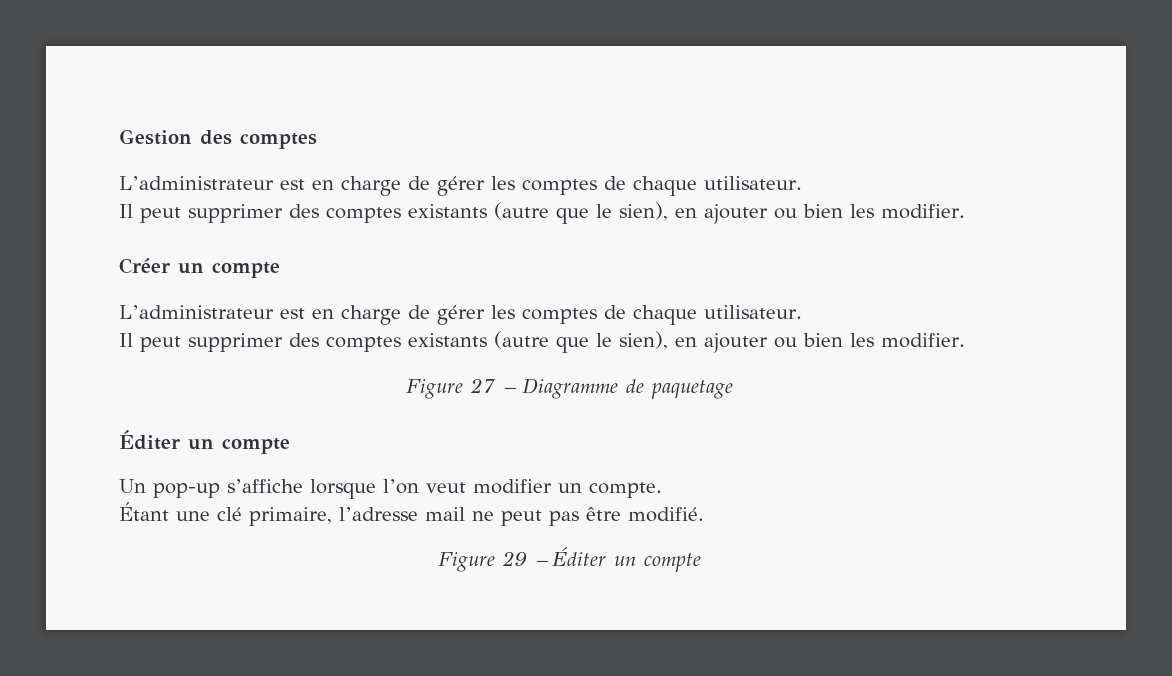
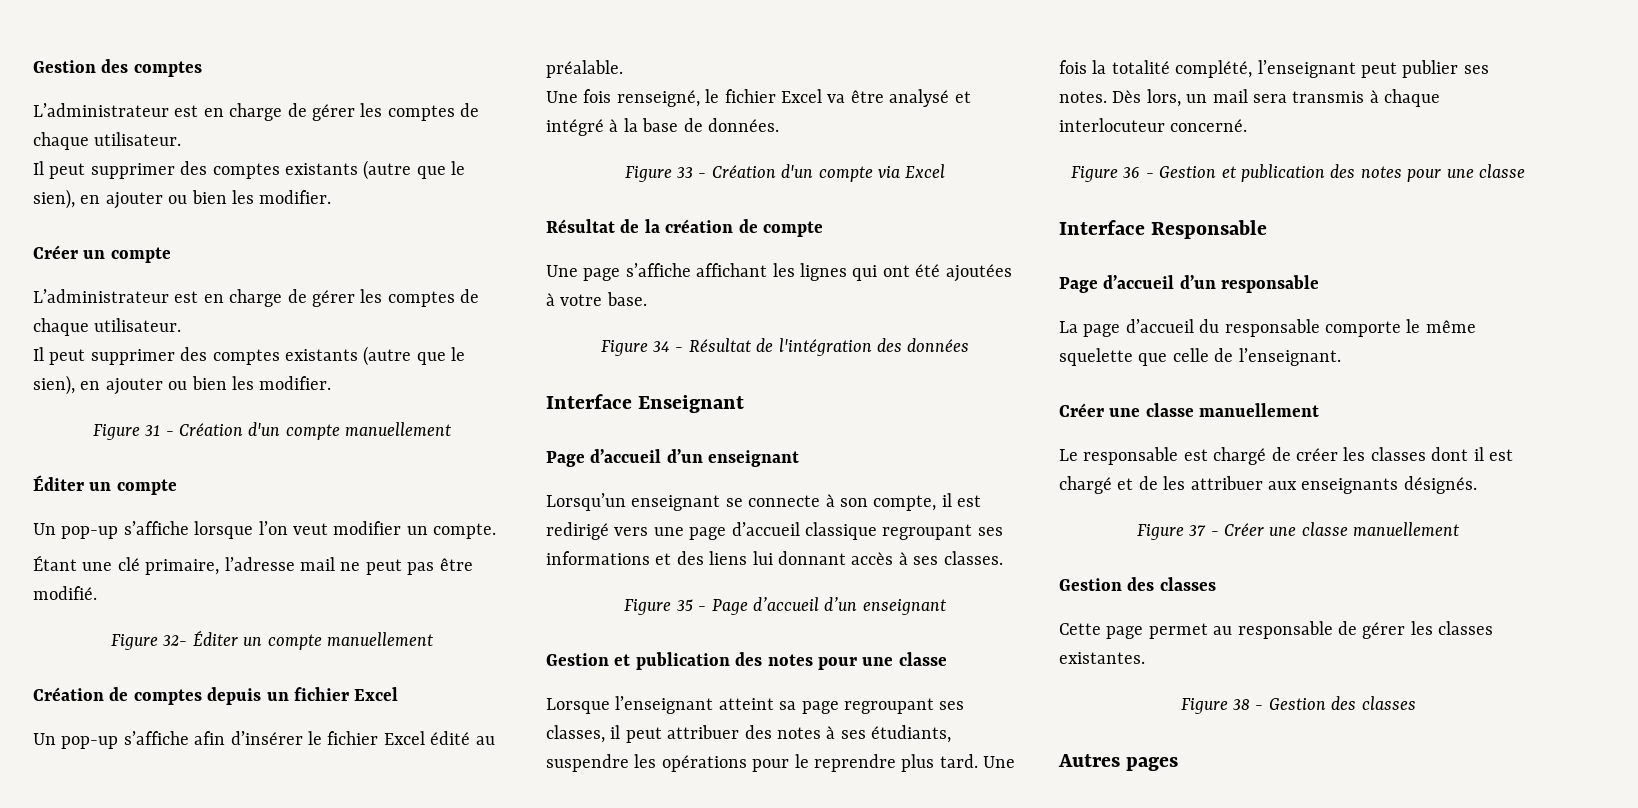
[469,378,733,399] 27 – Diagramme de paquetage -> [145,422,452,440] 31 - Création d'un compte manuellement
[501,547,701,572] 29 – Éditer un compte -> [163,630,433,650] [33,687,399,705] [33,731,495,749] [546,60,623,78] [546,89,971,107] [546,118,779,136] [624,164,946,182] [546,219,823,237] [546,263,1012,282] [546,292,647,306] [600,338,970,356] [546,394,745,413] [546,449,800,467] [546,493,982,511] [546,522,1003,540] [546,551,1003,565] [624,597,946,615] [546,652,947,670] [546,696,965,714] [546,725,952,743] [546,754,1016,772] [1059,60,1489,78] [1059,89,1441,107] [1059,118,1248,132] [1071,164,1525,182] [1059,220,1268,239] [1059,275,1320,293] [1059,319,1476,337] [1059,348,1341,366] [1059,403,1320,417] [1059,447,1513,465] [1059,476,1477,494] [1136,522,1460,540] [1059,577,1216,591] [1059,621,1494,639] [1059,652,1145,664] [1180,696,1416,714] [1058,754,1179,771] 32- Éditer un compte manuellement // Création de comptes depuis un fichier Excel // Un pop-up s’affiche afin d’insérer le fichier Excel édité au préalable. // Une fois renseigné, le fichier Excel va être analysé et intégré à la base de données. // Figure 33 - Création d'un compte via Excel // Résultat de la création de compte // Une page s’affiche affichant les lignes qui ont été ajoutées à votre base. // Figure 34 - Résultat de l'intégration des données // Interface Enseignant // Page d’accueil d’un enseignant // Lorsqu’un enseignant se connecte à son compte, il est redirigé vers une page d’accueil classique regroupant ses informations et des liens lui donnant accès à ses classes. // Figure 35 - Page d’accueil d’un enseignant // Gestion et publication des notes pour une classe // Lorsque l’enseignant atteint sa page regroupant ses classes, il peut attribuer des notes à ses étudiants, suspendre les opérations pour le reprendre plus tard. Une fois la totalité complété, l’enseignant peut publier ses notes. Dès lors, un mail sera transmis à chaque interlocuteur concerné. // Figure 36 - Gestion et publication des notes pour une classe // Interface Responsable // Page d’accueil d’un responsable // La page d’accueil du responsable comporte le même squelette que celle de l’enseignant. // Créer une classe manuellement // Le responsable est chargé de créer les classes dont il est chargé et de les attribuer aux enseignants désignés. // Figure 37 - Créer une classe manuellement // Gestion des classes // Cette page permet au responsable de gérer les classes existantes. // Figure 38 - Gestion des classes // Autres pages

